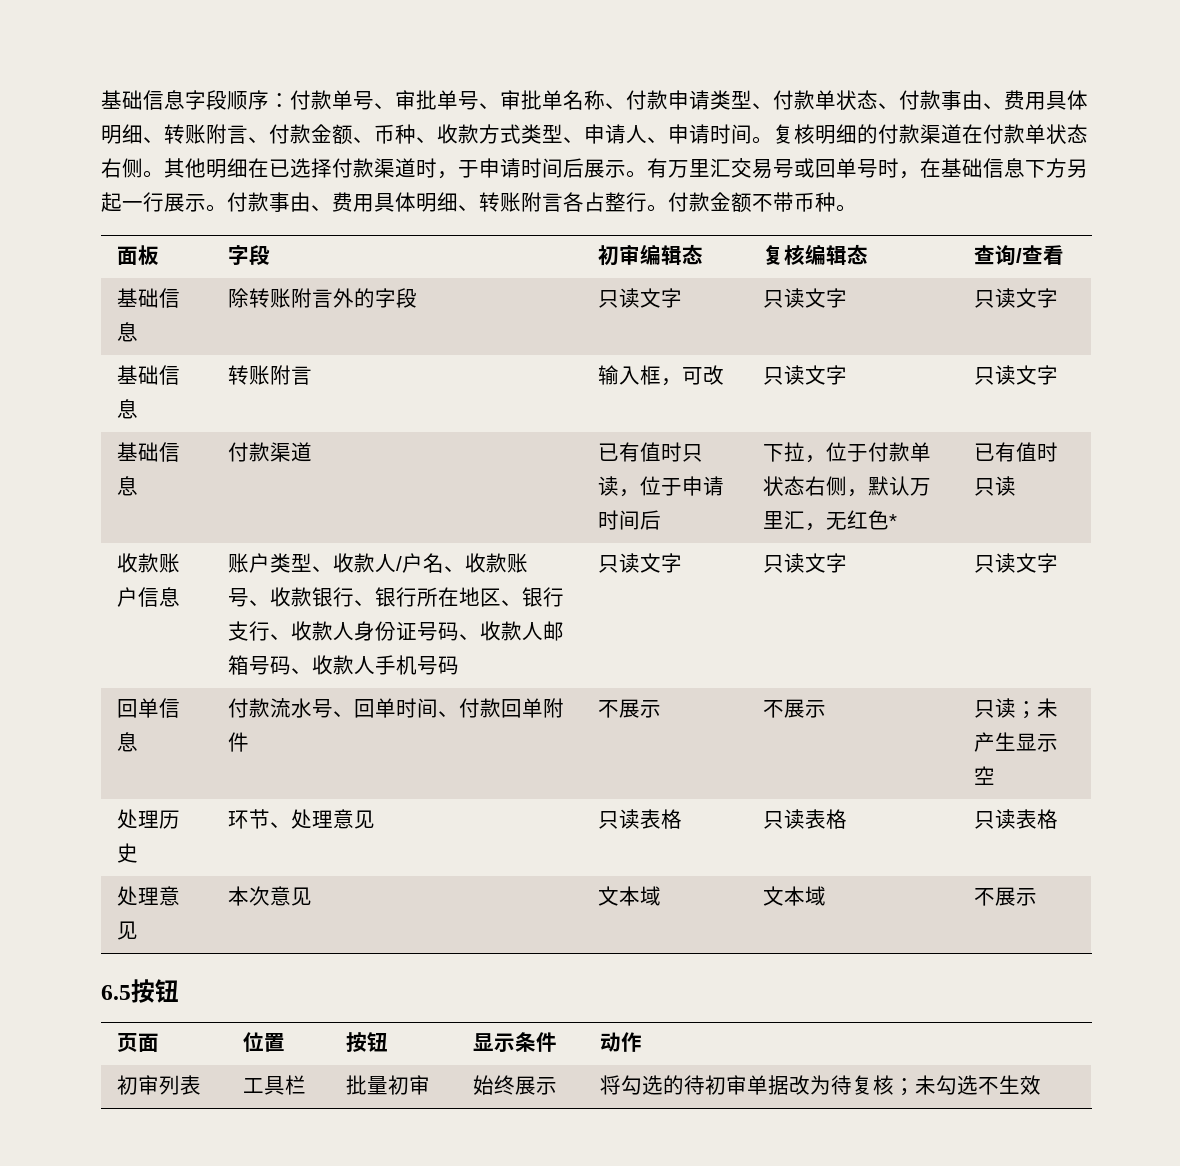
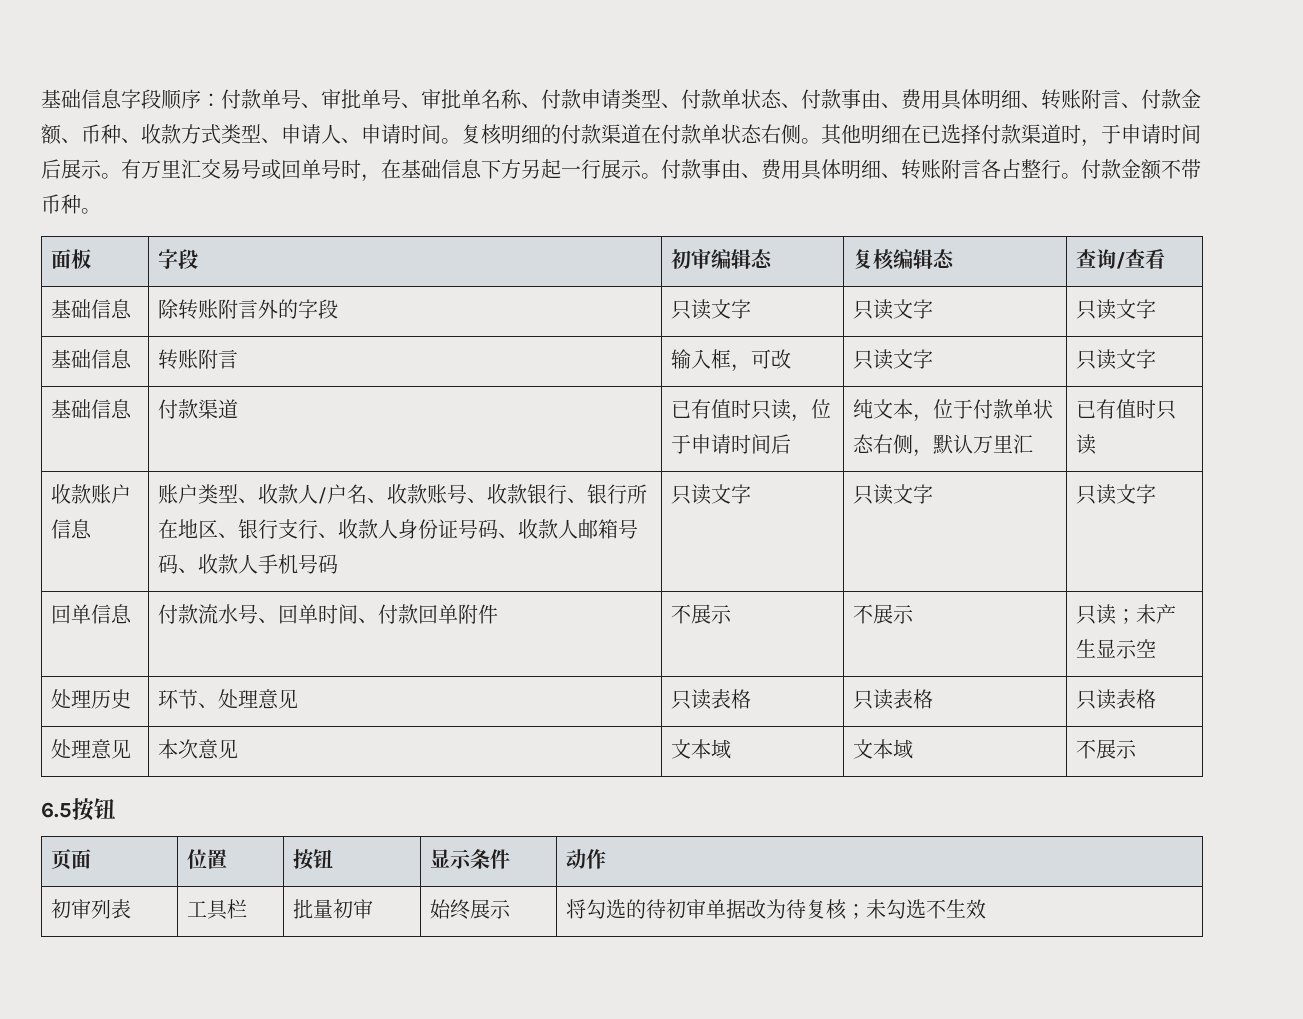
[762,442,805,462] 下拉 -> [852,399,913,419] 纯文本
[804,510,897,531] ，无红色* -> (1033, 444) none

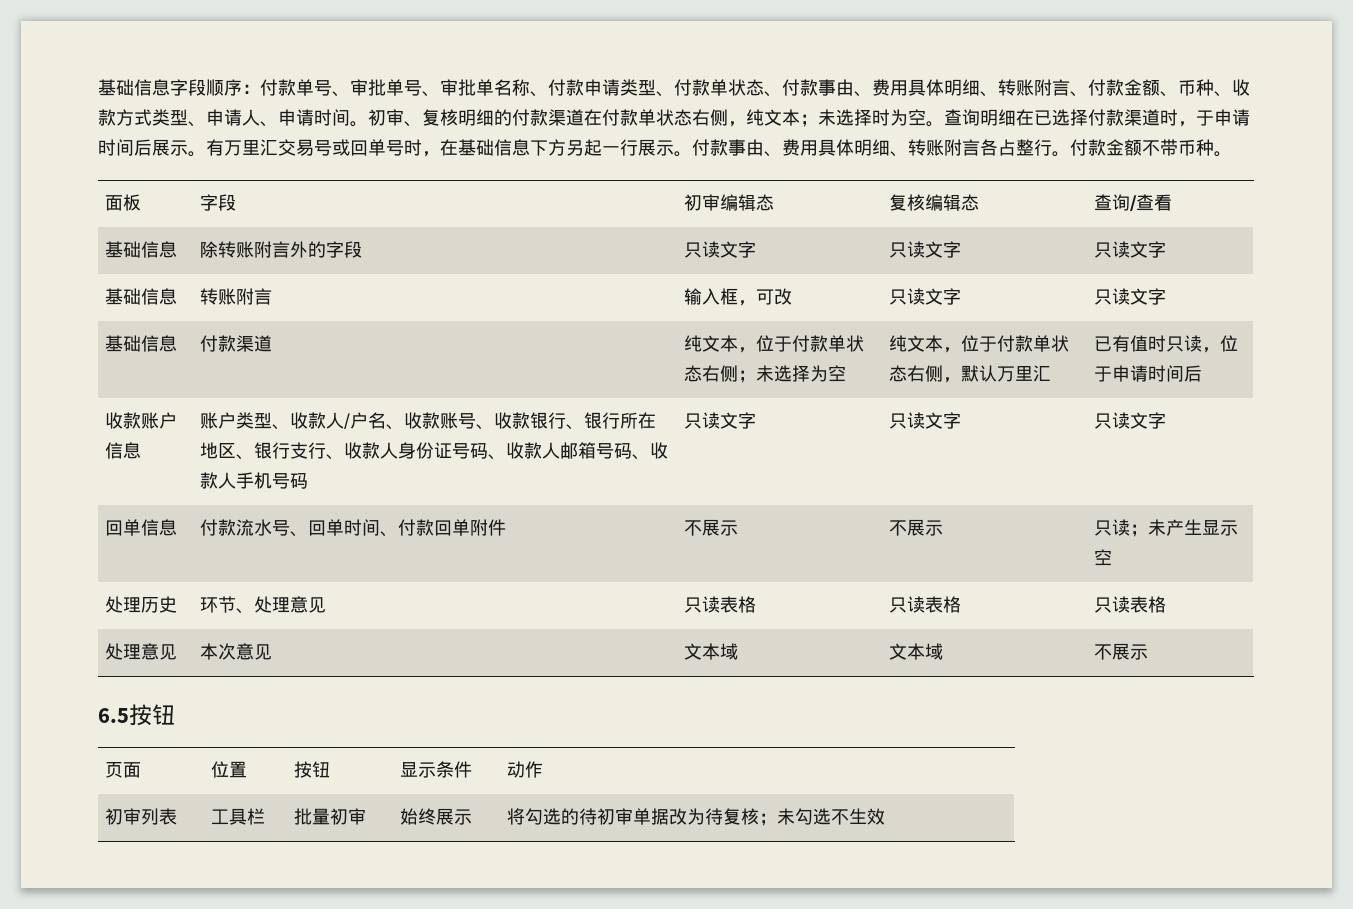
(461, 141) none -> [368,109,422,127] 初审、
[801,124,861,145] 。其他 -> [728,109,980,127] ，纯文本；未选择时为空。查询
[670,399,831,422] [670,434,791,454] 已有值时只读，位于申请时间后 -> [684,335,865,353] [684,365,847,383] 纯文本，位于付款单状态右侧；未选择为空
(1096, 444) none -> [1202,335,1239,353] [1094,365,1203,382] ，位于申请时间后

